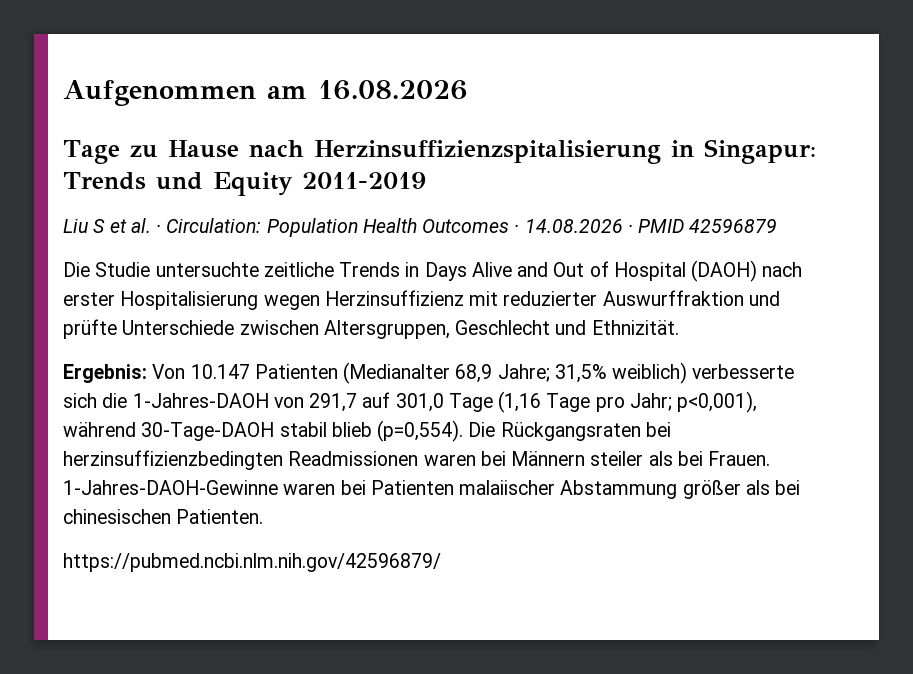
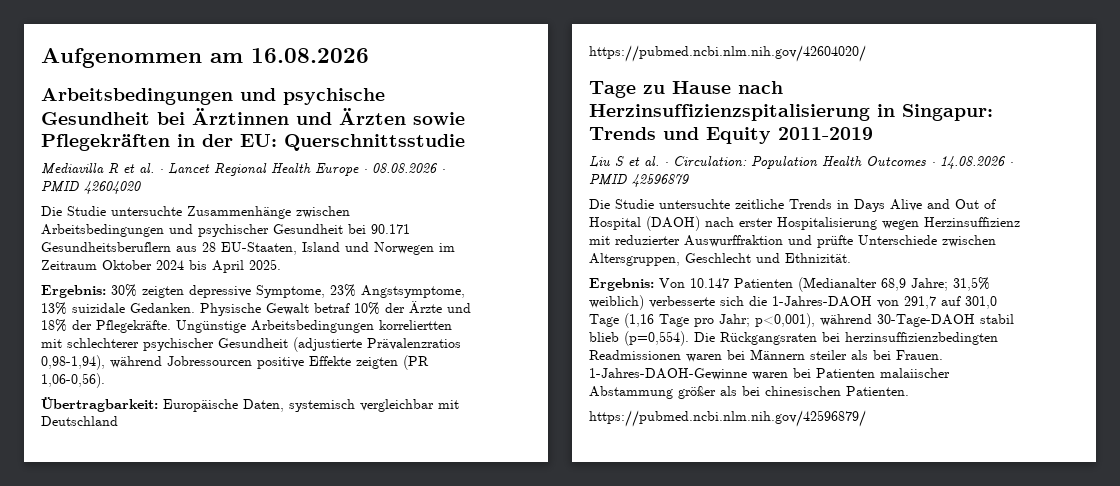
(468, 90) none -> [41,88,385,105] [41,108,465,125] [41,134,465,151] [41,163,445,176] [41,181,141,194] [41,206,350,219] [41,224,410,237] [41,242,455,255] [41,259,281,273] [41,284,465,298] [41,301,471,316] [41,319,452,333] [41,337,461,352] [41,355,429,370] [41,373,105,388] [41,397,459,412] [41,416,118,426] [589,45,866,62] // Arbeitsbedingungen und psychische Gesundheit bei Ärztinnen und Ärzten sowie Pflegekräften in der EU: Querschnittsstudie // Mediavilla R et al. · Lancet Regional Health Europe · 08.08.2026 · PMID 42604020 // Die Studie untersuchte Zusammenhänge zwischen Arbeitsbedingungen und psychischer Gesundheit bei 90.171 Gesundheitsberuflern aus 28 EU-Staaten, Island und Norwegen im Zeitraum Oktober 2024 bis April 2025. // Ergebnis: 30% zeigten depressive Symptome, 23% Angstsymptome, 13% suizidale Gedanken. Physische Gewalt betraf 10% der Ärzte und 18% der Pflegekräfte. Ungünstige Arbeitsbedingungen korreliertten mit schlechterer psychischer Gesundheit (adjustierte Prävalenzratios 0,98-1,94), während Jobressourcen positive Effekte zeigten (PR 1,06-0,56). // Übertragbarkeit: Europäische Daten, systemisch vergleichbar mit Deutschland // https://pubmed.ncbi.nlm.nih.gov/42604020/

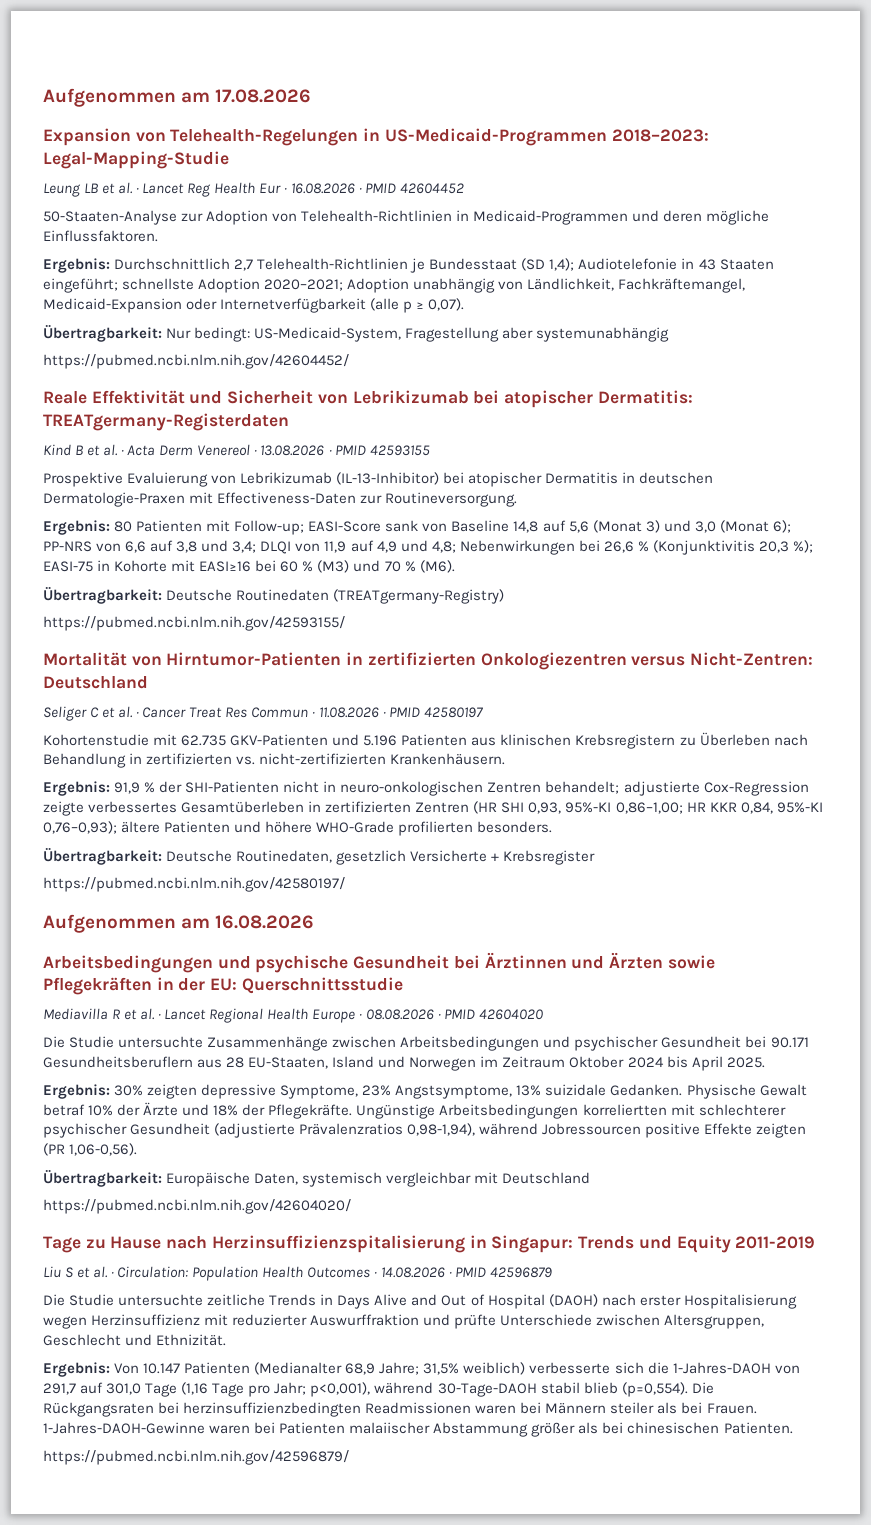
[41,48,243,68] Aufgenommen am -> [43,88,312,107] [43,128,709,146] [43,151,229,169] [43,182,464,197] [43,210,770,225] [43,230,158,242] [43,258,774,273] [43,278,746,293] [43,298,465,313] [43,324,670,342] [43,354,349,369] [43,390,693,408] [43,413,289,431] [43,444,430,456] [43,472,714,487] [43,492,518,507] [43,520,791,535] [43,540,813,555] [43,560,455,573] [43,586,505,604] [43,616,345,631] [43,652,814,670] [43,676,148,689] [43,706,483,721] [43,732,808,749] [43,753,506,768] [43,781,809,796] [43,801,823,816] [43,821,553,836] [43,847,596,865] [43,877,345,892] [43,914,211,933] Aufgenommen am 17.08.2026 // Expansion von Telehealth-Regelungen in US-Medicaid-Programmen 2018–2023: Legal-Mapping-Studie // Leung LB et al. · Lancet Reg Health Eur · 16.08.2026 · PMID 42604452 // 50-Staaten-Analyse zur Adoption von Telehealth-Richtlinien in Medicaid-Programmen und deren mögliche Einflussfaktoren. // Ergebnis: Durchschnittlich 2,7 Telehealth-Richtlinien je Bundesstaat (SD 1,4); Audiotelefonie in 43 Staaten eingeführt; schnellste Adoption 2020–2021; Adoption unabhängig von Ländlichkeit, Fachkräftemangel, Medicaid-Expansion oder Internetverfügbarkeit (alle p ≥ 0,07). // Übertragbarkeit: Nur bedingt: US-Medicaid-System, Fragestellung aber systemunabhängig // https://pubmed.ncbi.nlm.nih.gov/42604452/ // Reale Effektivität und Sicherheit von Lebrikizumab bei atopischer Dermatitis: TREATgermany-Registerdaten // Kind B et al. · Acta Derm Venereol · 13.08.2026 · PMID 42593155 // Prospektive Evaluierung von Lebrikizumab (IL-13-Inhibitor) bei atopischer Dermatitis in deutschen Dermatologie-Praxen mit Effectiveness-Daten zur Routineversorgung. // Ergebnis: 80 Patienten mit Follow-up; EASI-Score sank von Baseline 14,8 auf 5,6 (Monat 3) und 3,0 (Monat 6); PP-NRS von 6,6 auf 3,8 und 3,4; DLQI von 11,9 auf 4,9 und 4,8; Nebenwirkungen bei 26,6 % (Konjunktivitis 20,3 %); EASI-75 in Kohorte mit EASI≥16 bei 60 % (M3) und 70 % (M6). // Übertragbarkeit: Deutsche Routinedaten (TREATgermany-Registry) // https://pubmed.ncbi.nlm.nih.gov/42593155/ // Mortalität von Hirntumor-Patienten in zertifizierten Onkologiezentren versus Nicht-Zentren: Deutschland // Seliger C et al. · Cancer Treat Res Commun · 11.08.2026 · PMID 42580197 // Kohortenstudie mit 62.735 GKV-Patienten und 5.196 Patienten aus klinischen Krebsregistern zu Überleben nach Behandlung in zertifizierten vs. nicht-zertifizierten Krankenhäusern. // Ergebnis: 91,9 % der SHI-Patienten nicht in neuro-onkologischen Zentren behandelt; adjustierte Cox-Regression zeigte verbessertes Gesamtüberleben in zertifizierten Zentren (HR SHI 0,93, 95%-KI 0,86–1,00; HR KKR 0,84, 95%-KI 0,76–0,93); ältere Patienten und höhere WHO-Grade profilierten besonders. // Übertragbarkeit: Deutsche Routinedaten, gesetzlich Versicherte + Krebsregister // https://pubmed.ncbi.nlm.nih.gov/42580197/ // Aufgenommen am

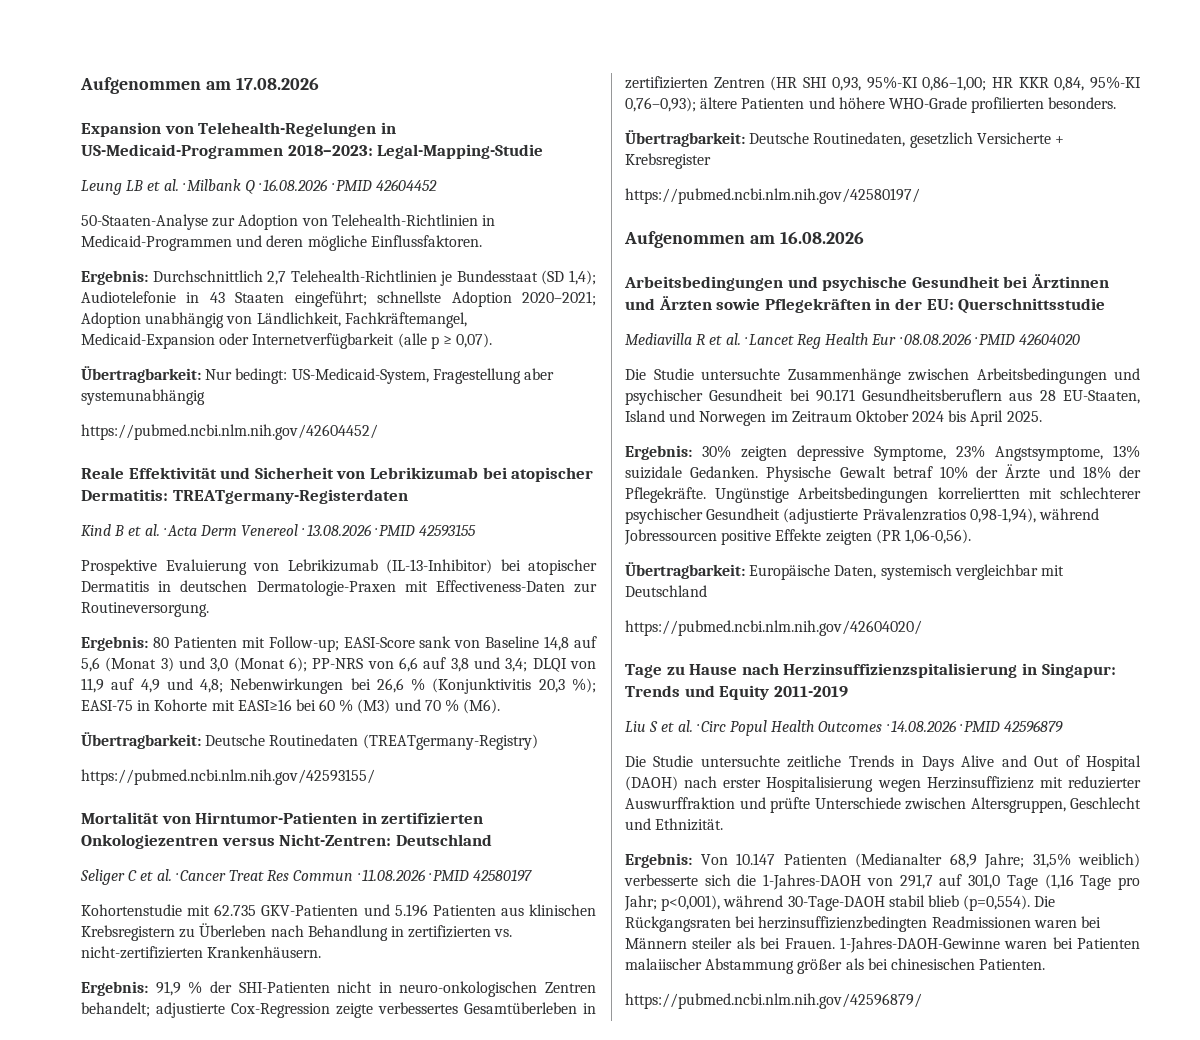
[142,182,282,197] Lancet Reg Health Eur -> [186,179,256,194] Milbank Q
[209,1008,356,1023] Regional Health Europe -> [797,333,897,349] Reg Health Eur
[117,1266,259,1281] Circulation: Population -> [700,720,768,736] Circ Popul

